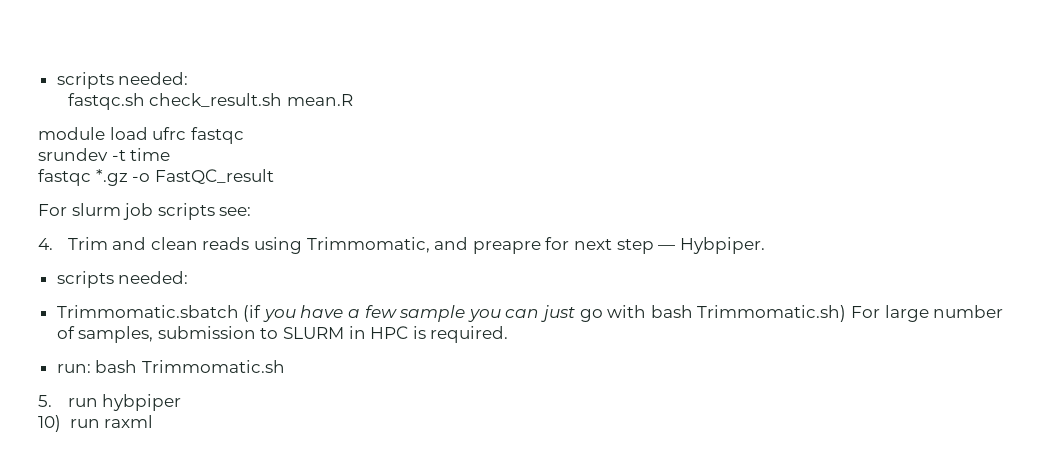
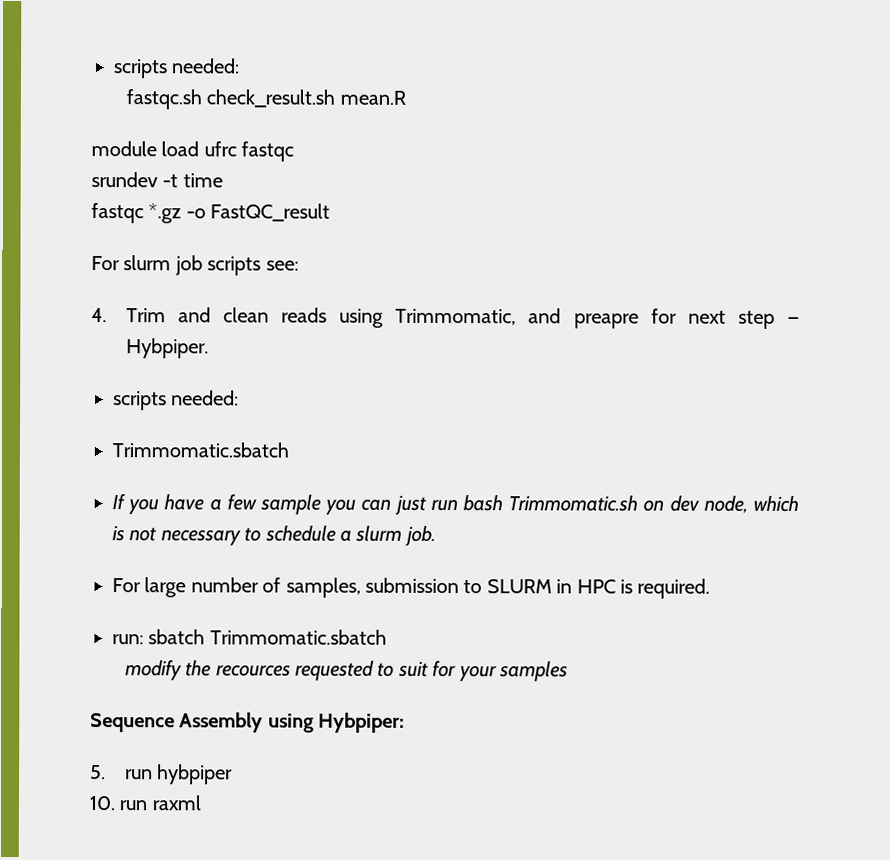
[243,305,262,322] (if -> [112,494,126,510] // If
[579,305,847,322] go with bash Trimmomatic.sh) -> [430,495,800,514] [112,525,436,546] run bash Trimmomatic.sh on dev node, which is not necessary to schedule a slurm job. //
[95,360,285,373] bash Trimmomatic.sh -> [148,629,387,645] [124,660,568,682] [90,712,406,733] sbatch Trimmomatic.sbatch // modify the recources requested to suit for your samples // Sequence Assembly using Hybpiper:
[38,415,61,432] 10) -> [89,796,115,811] 10.

